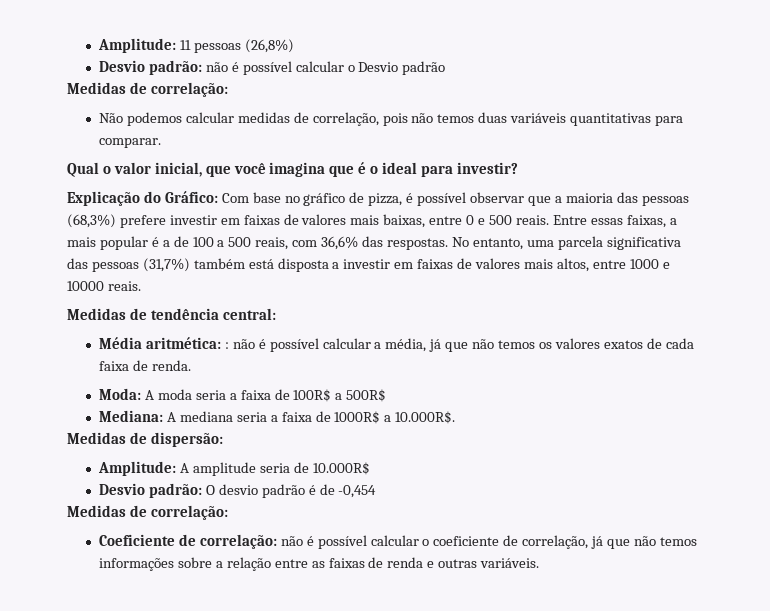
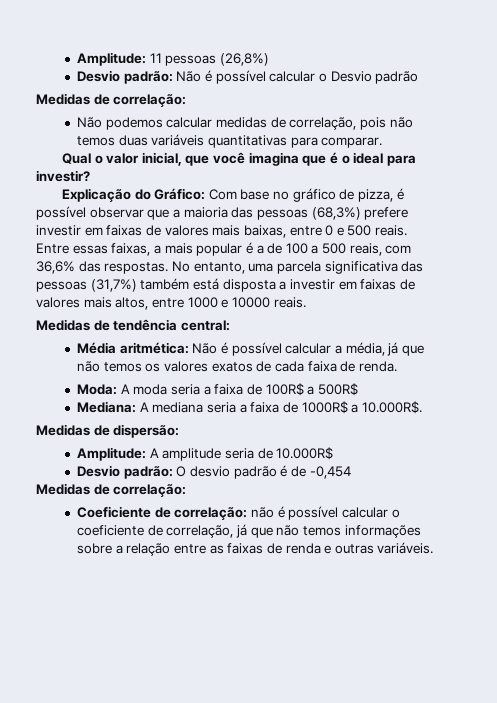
[205,62,228,72] não -> [176,71,202,82] Não
[224,339,255,349] : não -> [192,343,218,354] Não

